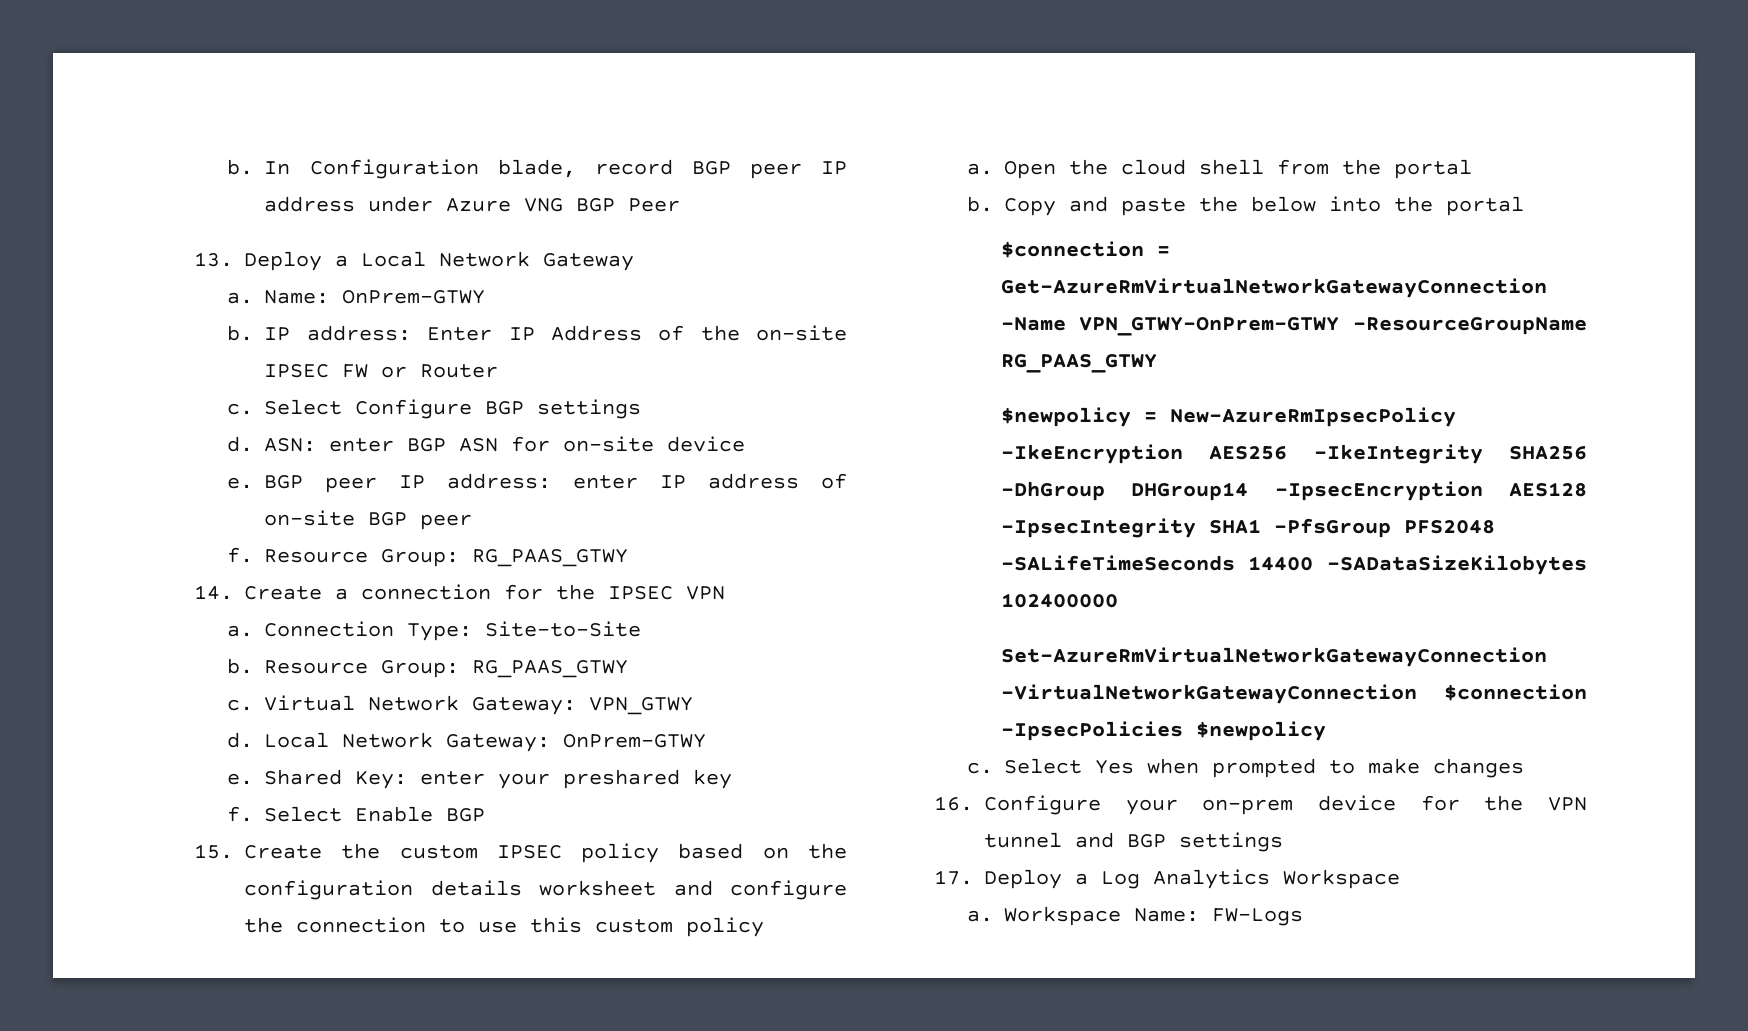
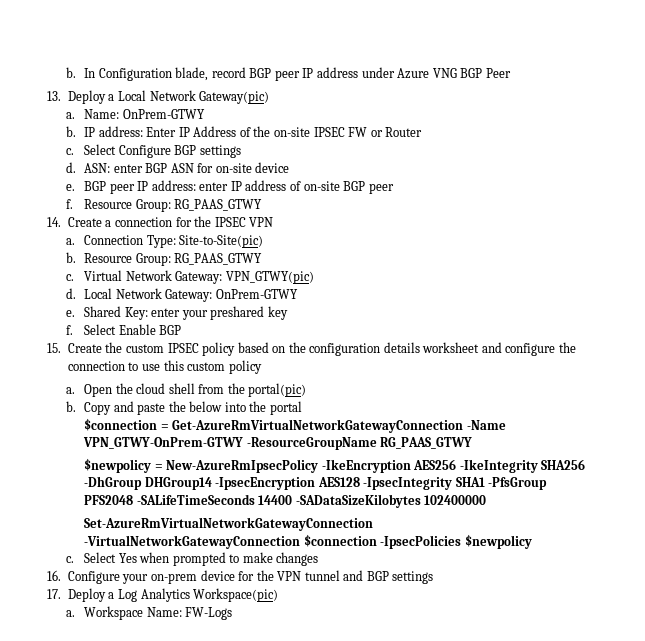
[543,253,635,271] Gateway -> [199,91,270,104] Gateway(pic)
[485,621,642,637] Site-to-Site -> [179,235,264,248] Site-to-Site(pic)
[589,697,694,715] VPN_GTWY -> [225,271,314,284] VPN_GTWY(pic)
[1394,159,1473,179] portal -> [248,383,307,397] portal(pic)
[1283,869,1401,889] Workspace -> [193,588,279,602] Workspace(pic)

